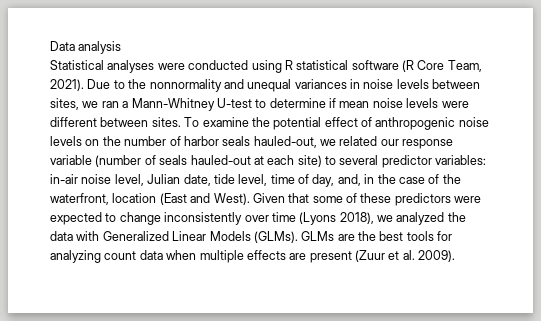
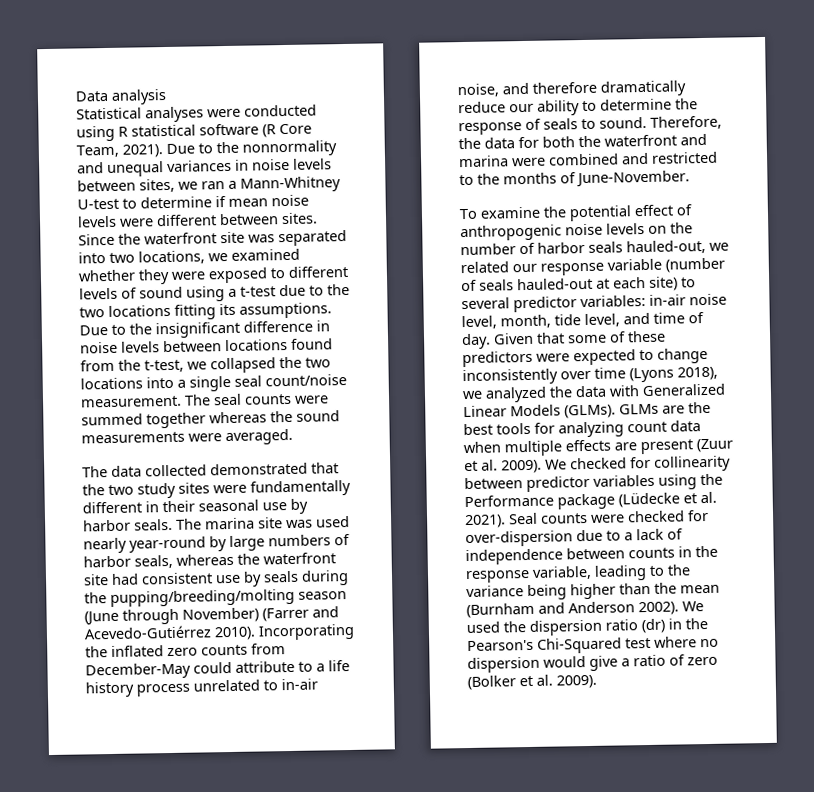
(181, 122) none -> [78,229,347,247] [78,248,300,265] [78,265,348,285] [79,283,350,302] [79,302,332,320] [79,320,330,339] [80,338,333,354] [80,356,331,374] [80,374,347,392] [80,393,329,408] [81,410,340,429] [81,428,293,446] [82,462,339,478] [82,479,351,499] [82,498,308,514] [83,515,350,532] [83,533,350,554] [83,552,336,569] [83,570,349,587] [84,588,347,607] [84,606,339,626] [84,623,355,641] [85,643,286,658] [85,660,350,680] [85,678,318,698] [457,80,687,98] [458,98,698,116] [458,115,722,136] [458,133,707,150] [458,151,718,168] [459,170,690,188] Since the waterfront site was separated into two locations, we examined whether they were exposed to different levels of sound using a t-test due to the two locations fitting its assumptions. Due to the insignificant difference in noise levels between locations found from the t-test, we collapsed the two locations into a single seal count/noise measurement. The seal counts were summed together whereas the sound measurements were averaged. // The data collected demonstrated that the two study sites were fundamentally different in their seasonal use by harbor seals. The marina site was used nearly year-round by large numbers of harbor seals, whereas the waterfront site had consistent use by seals during the pupping/breeding/molting season (June through November) (Farrer and Acevedo-Gutiérrez 2010). Incorporating the inflated zero counts from December-May could attribute to a life history process unrelated to in-air noise, and therefore dramatically reduce our ability to determine the response of seals to sound. Therefore, the data for both the waterfront and marina were combined and restricted to the months of June-November. //
[147,174,211,186] Julian date, -> [500,314,551,329] month,
(268, 180) none -> [623,312,650,325] and
[312,174,461,187] [50,193,250,205] day, and, in the case of the waterfront, location (East and West). -> [461,333,491,350] day.
(456, 256) none -> [545,455,731,472] [464,473,723,493] [464,491,717,510] [465,509,709,529] [465,528,683,548] [465,545,718,566] [465,564,691,584] [466,582,720,601] [466,601,704,619] [466,617,708,636] [467,636,719,654] [467,654,718,674] [467,674,597,691] We checked for collinearity between predictor variables using the Performance package (Lüdecke et al. 2021). Seal counts were checked for over-dispersion due to a lack of independence between counts in the response variable, leading to the variance being higher than the mean (Burnham and Anderson 2002). We used the dispersion ratio (dr) in the Pearson's Chi-Squared test where no dispersion would give a ratio of zero (Bolker et al. 2009).

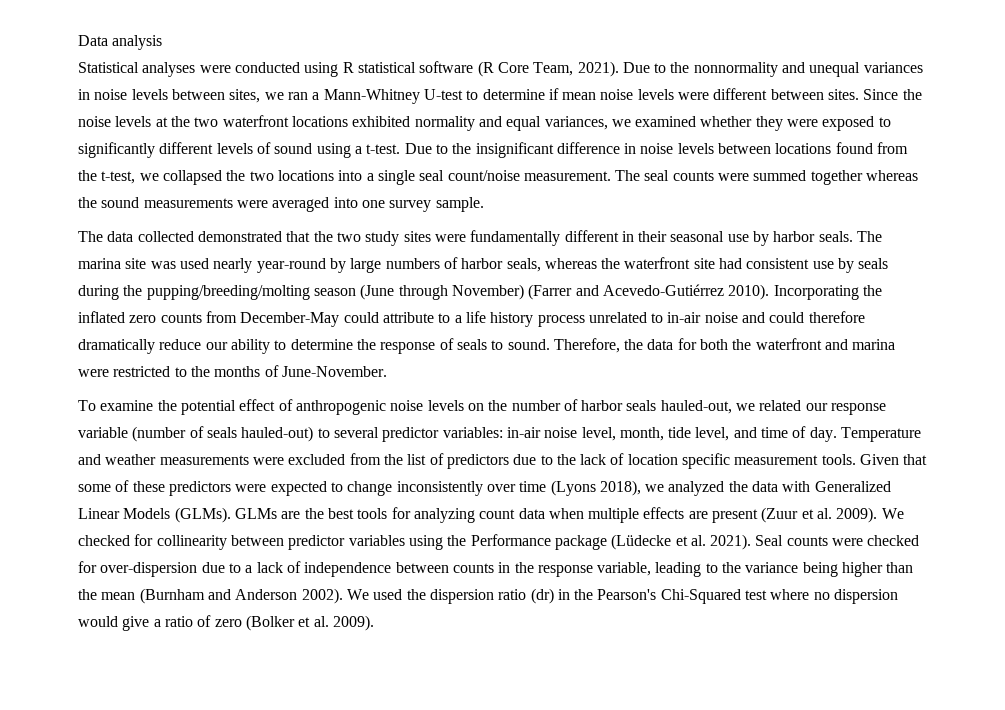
[144,229,347,247] [78,250,205,265] waterfront site was separated into two locations, -> [78,115,608,131] noise levels at the two waterfront locations exhibited normality and equal variances,
(286, 273) none -> [78,142,155,158] significantly
[240,283,350,297] [79,302,332,320] t-test due to the two locations fitting its assumptions. -> [366,144,401,154] t-test.
[225,428,293,446] averaged. -> [272,197,484,212] averaged into one survey sample.
[457,82,529,98] noise, and -> [704,312,805,323] noise and could
[548,152,649,166] combined and -> (109, 373) none
[517,276,678,291] hauled-out at each site) -> [241,426,314,442] hauled-out)
(491, 341) none -> [841,427,922,442] [78,453,856,469] Temperature and weather measurements were excluded from the list of predictors due to the lack of location specific measurement tools.

